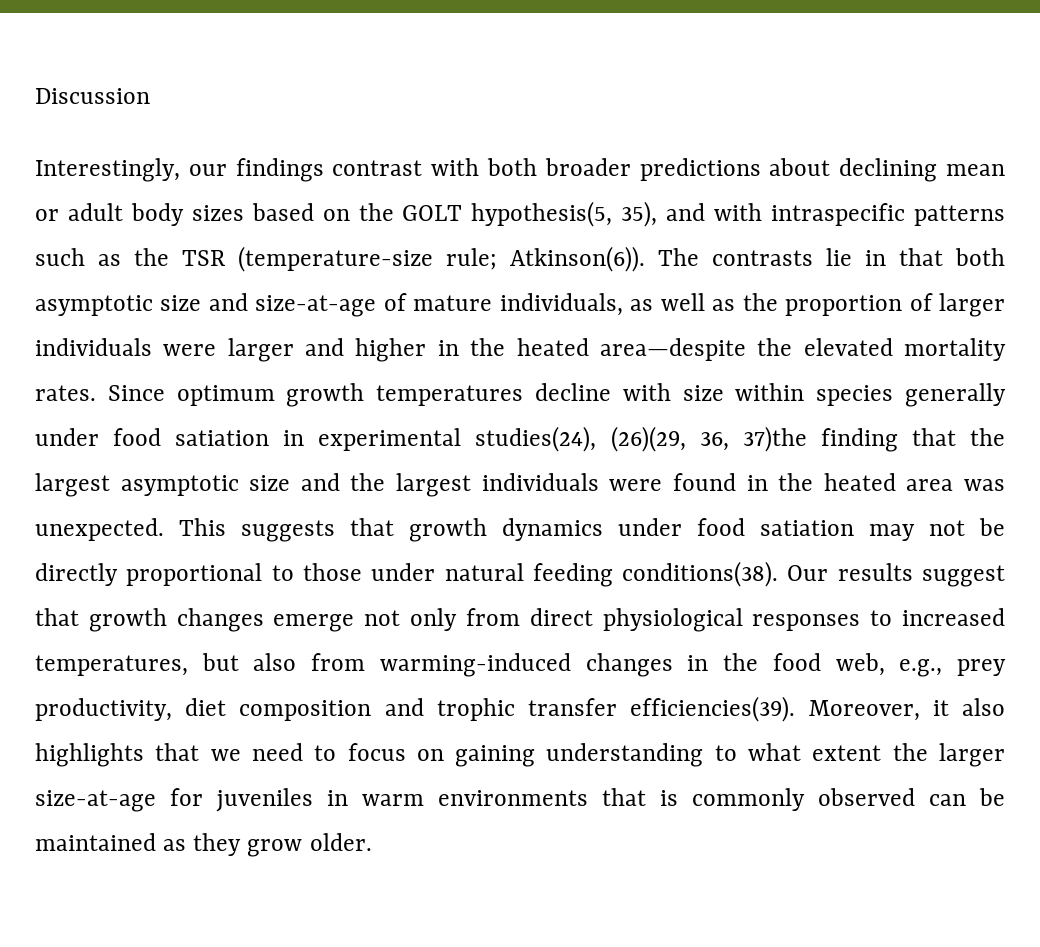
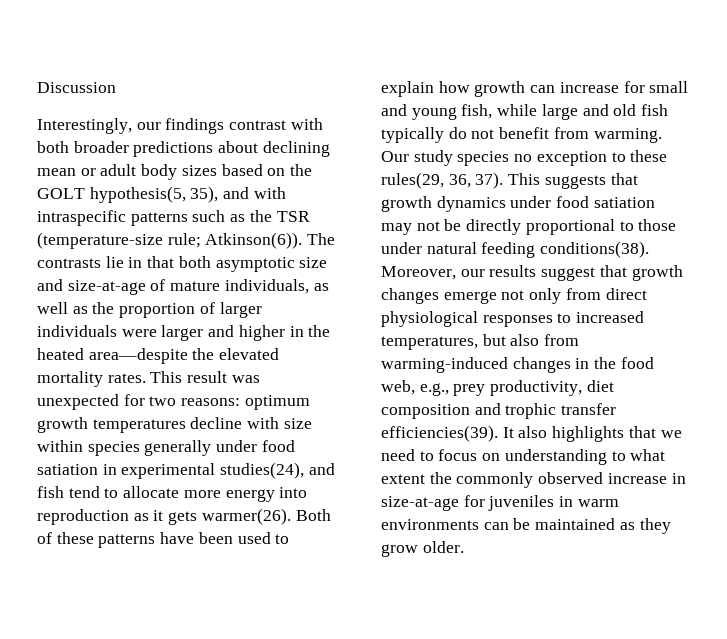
[107,385,165,401] Since -> [150,371,260,383] [37,394,241,410] This result was unexpected for two reasons:
[610,426,1006,452] [35,473,1006,497] [35,518,164,541] (26)(29, 36, 37)the finding that the largest asymptotic size and the largest individuals were found in the heated area was unexpected. -> [308,463,335,475] [37,486,308,502] [37,508,331,525] [37,532,290,548] [381,81,689,97] [381,104,669,120] [381,127,662,143] [381,150,668,166] [381,172,504,189] and fish tend to allocate more energy into reproduction as it gets warmer(26). Both of these patterns have been used to explain how growth can increase for small and young fish, while large and old fish typically do not benefit from warming. Our study species no exception to these rules(29, 36, 37).
[787,565,829,581] Our -> [381,266,485,280] Moreover, our
[808,700,949,721] Moreover, it -> [502,427,514,438] It
[455,745,536,767] gaining -> (501, 457) none
[938,743,1005,767] larger -> [456,472,686,488] commonly observed increase in
[602,788,915,811] that is commonly observed -> (479, 524) none

